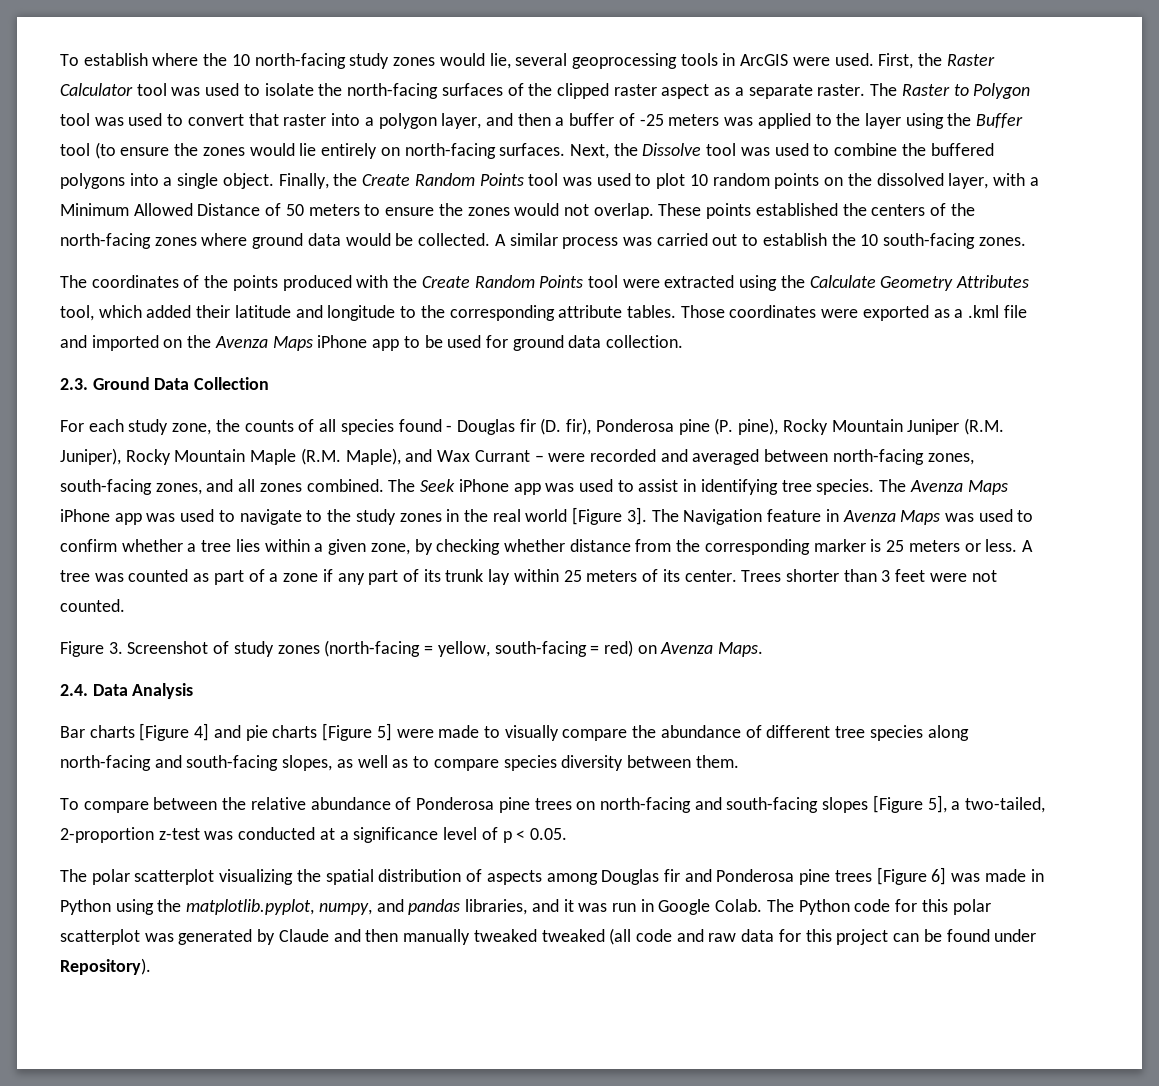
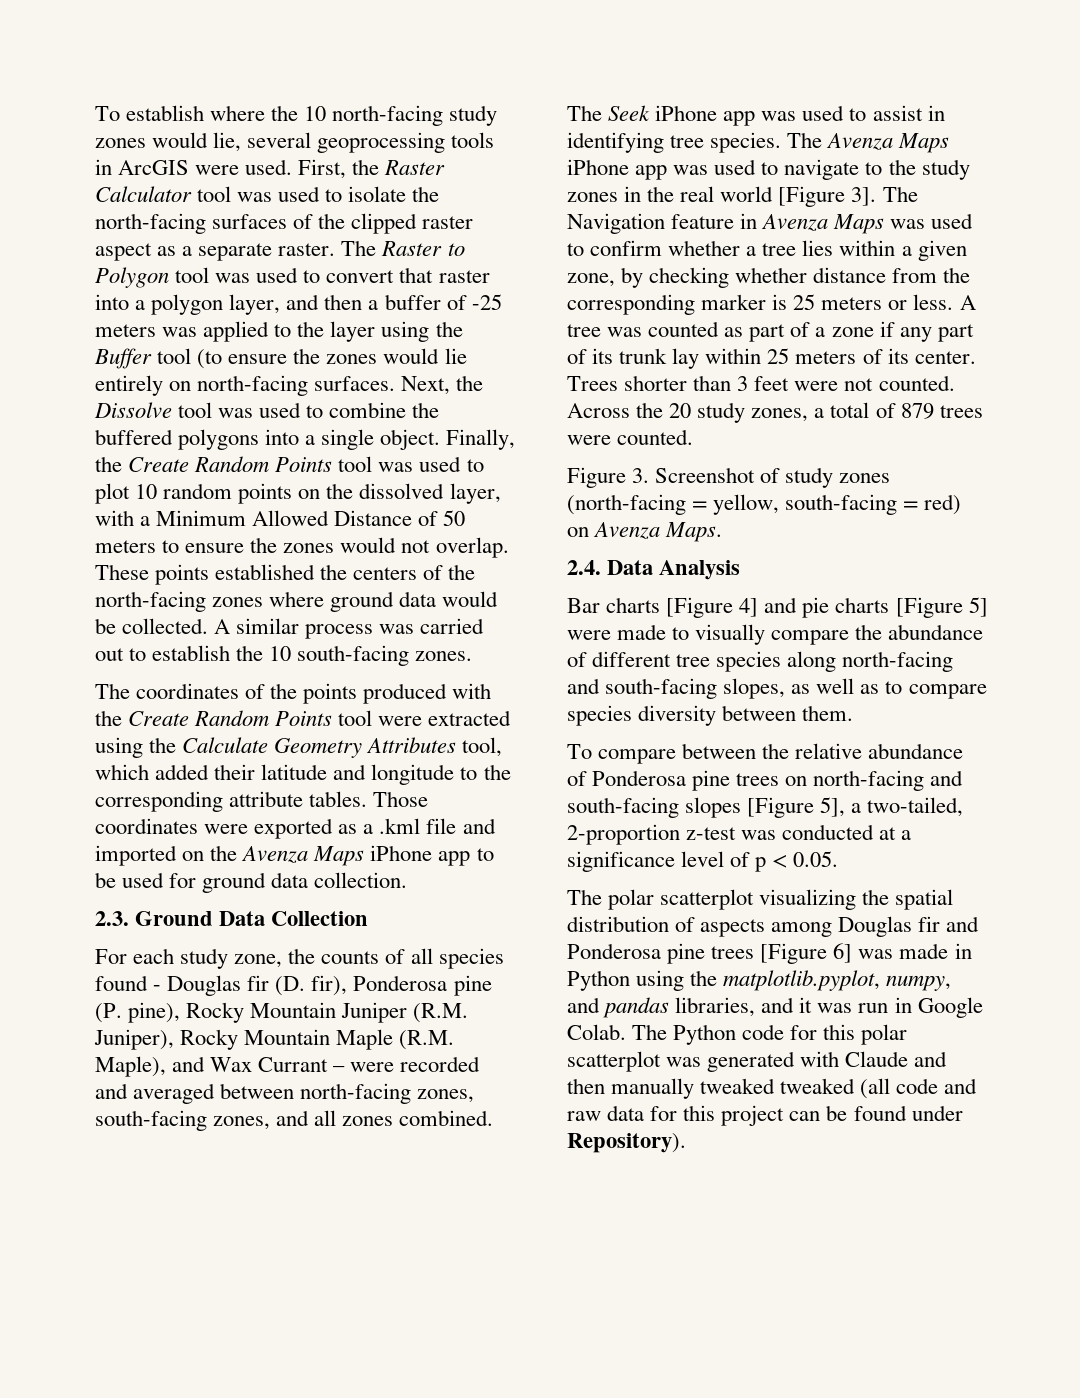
(125, 605) none -> [567,402,983,423] [567,429,694,445] Across the 20 study zones, a total of 879 trees were counted.
[257,929,276,945] by -> [800,1051,840,1067] with

